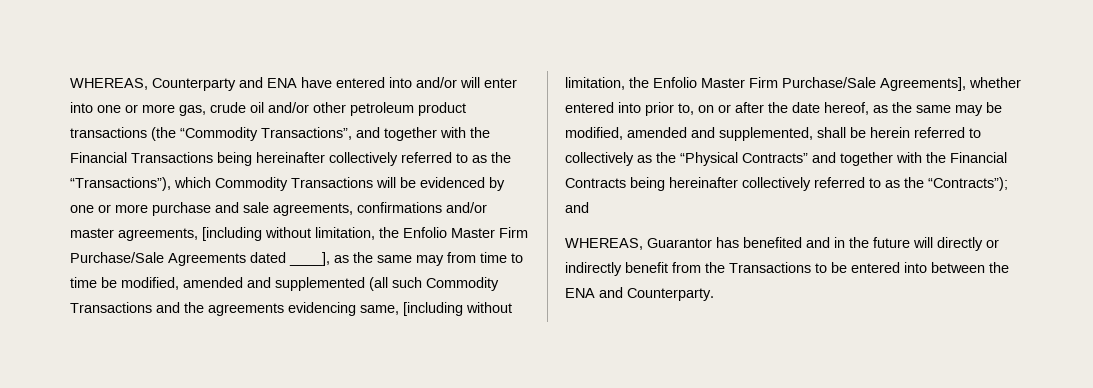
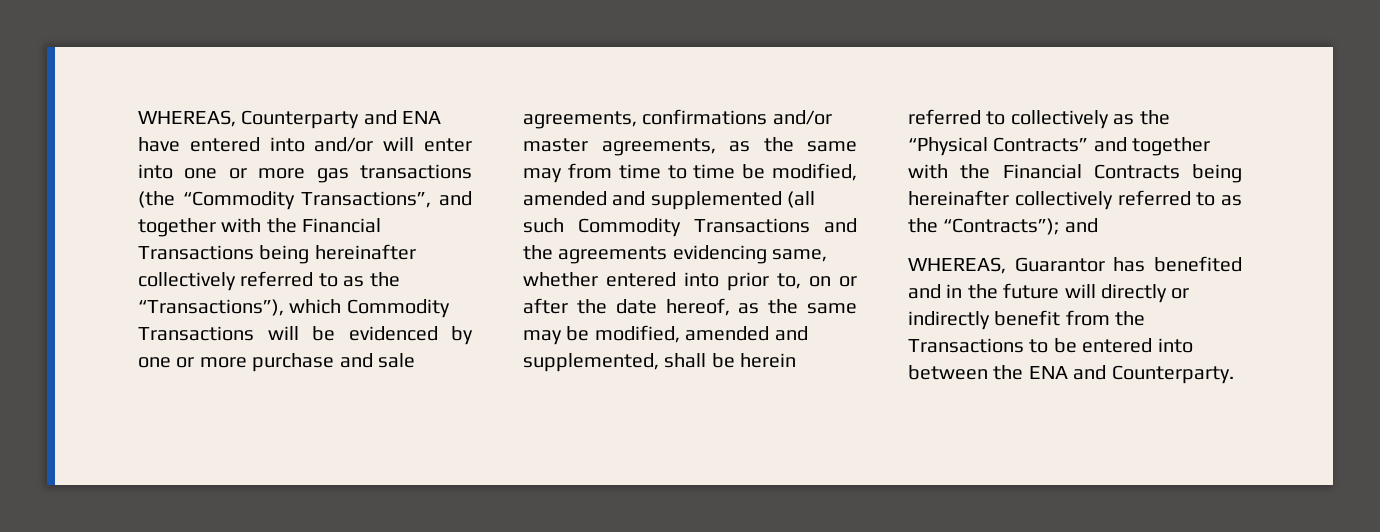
[179,102,466,116] gas, crude oil and/or other petroleum product -> [316,168,349,183] gas
[202,227,528,241] [70,252,330,266] [including without limitation, the Enfolio Master Firm Purchase/Sale Agreements dated ____], -> (716, 147) none
[403,302,512,316] [565,77,966,91] [including without limitation, the Enfolio Master Firm Purchase/Sale Agreements], -> (828, 255) none

